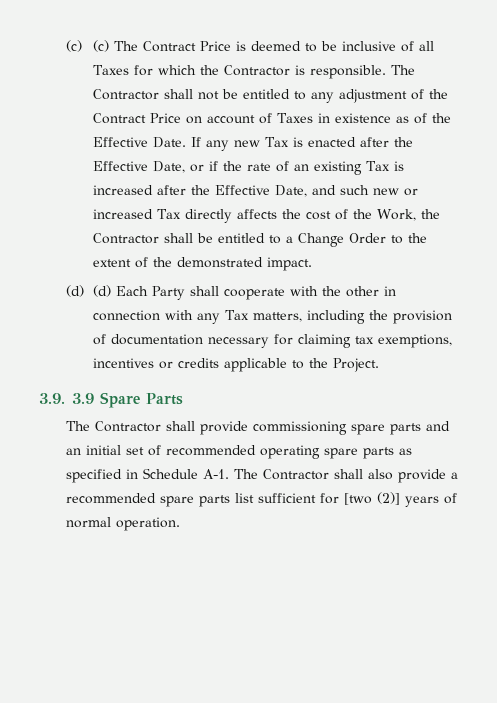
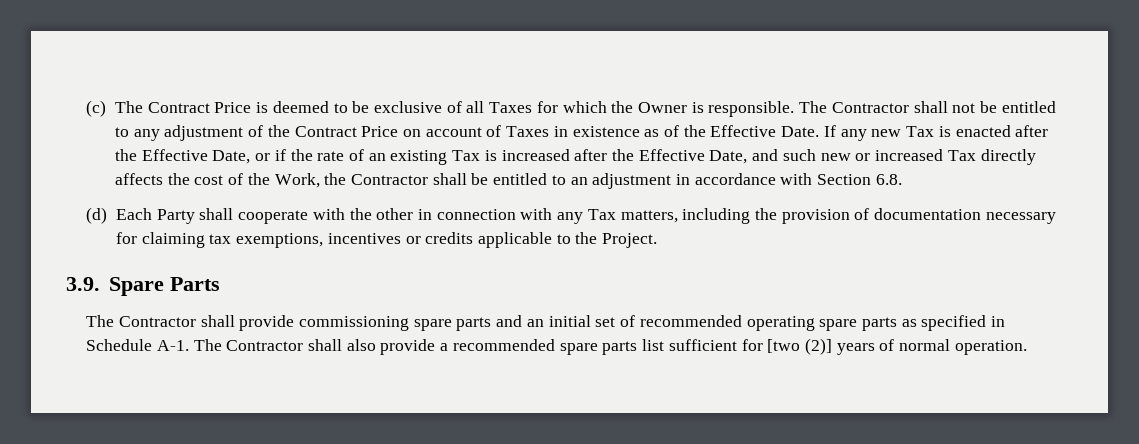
[65,40,109,52] (c) (c) -> [86,100,107,117] (c)
[341,41,396,51] inclusive -> [373,101,442,113] exclusive
[223,65,290,76] Contractor -> [638,102,688,113] Owner
[285,233,427,247] [92,257,312,271] [65,285,111,297] a Change Order to the extent of the demonstrated impact. // (d) (d) -> [570,173,902,189] [86,207,108,224] an adjustment in accordance with Section 6.8. // (d)
[72,393,94,404] 3.9 -> (100, 284) none

